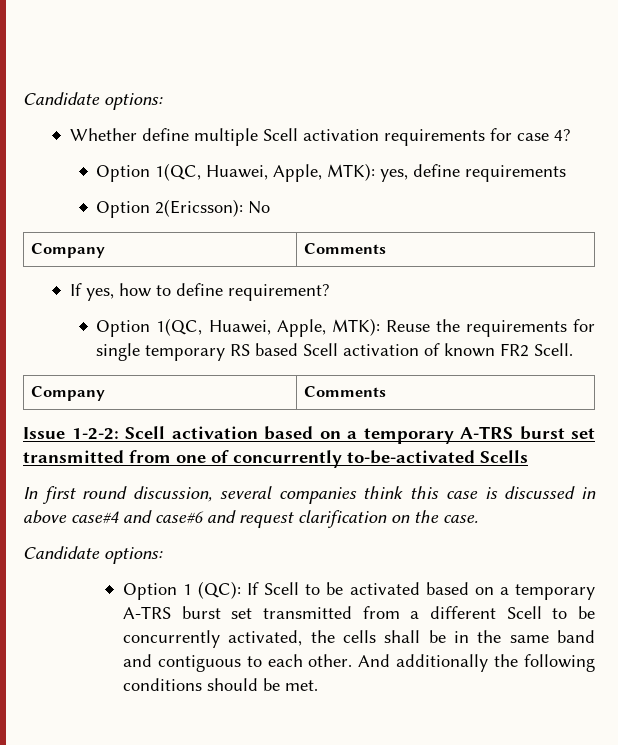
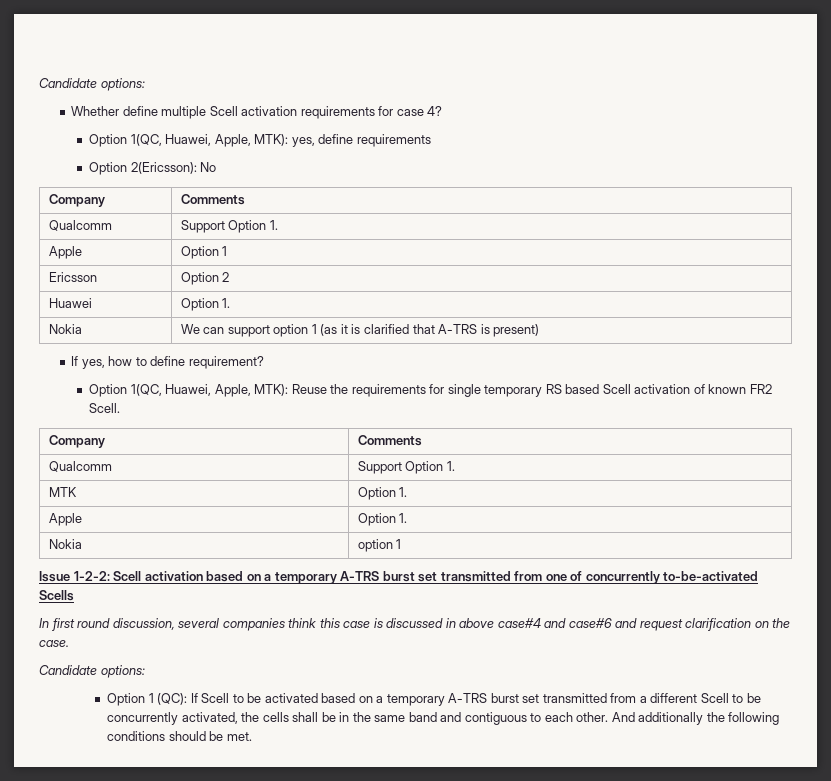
(386, 248) none -> [48,220,112,231] [180,220,278,233] [48,246,82,259] [180,246,228,259] [48,272,97,282] [180,272,230,285] [48,298,92,308] [180,298,231,311] [48,324,82,334] [180,324,540,337] // Qualcomm | Support Option 1. // Apple | Option 1 // Ericsson | Option 2 // Huawei | Option 1. // Nokia | We can support option 1 (as it is clarified that A-TRS is present)
(386, 391) none -> [48,461,112,472] [357,461,455,474] [48,487,77,497] [357,487,408,500] [48,513,82,526] [357,513,408,526] [48,539,82,549] [357,539,402,552] // Qualcomm | Support Option 1. // MTK | Option 1. // Apple | Option 1. // Nokia | option 1

